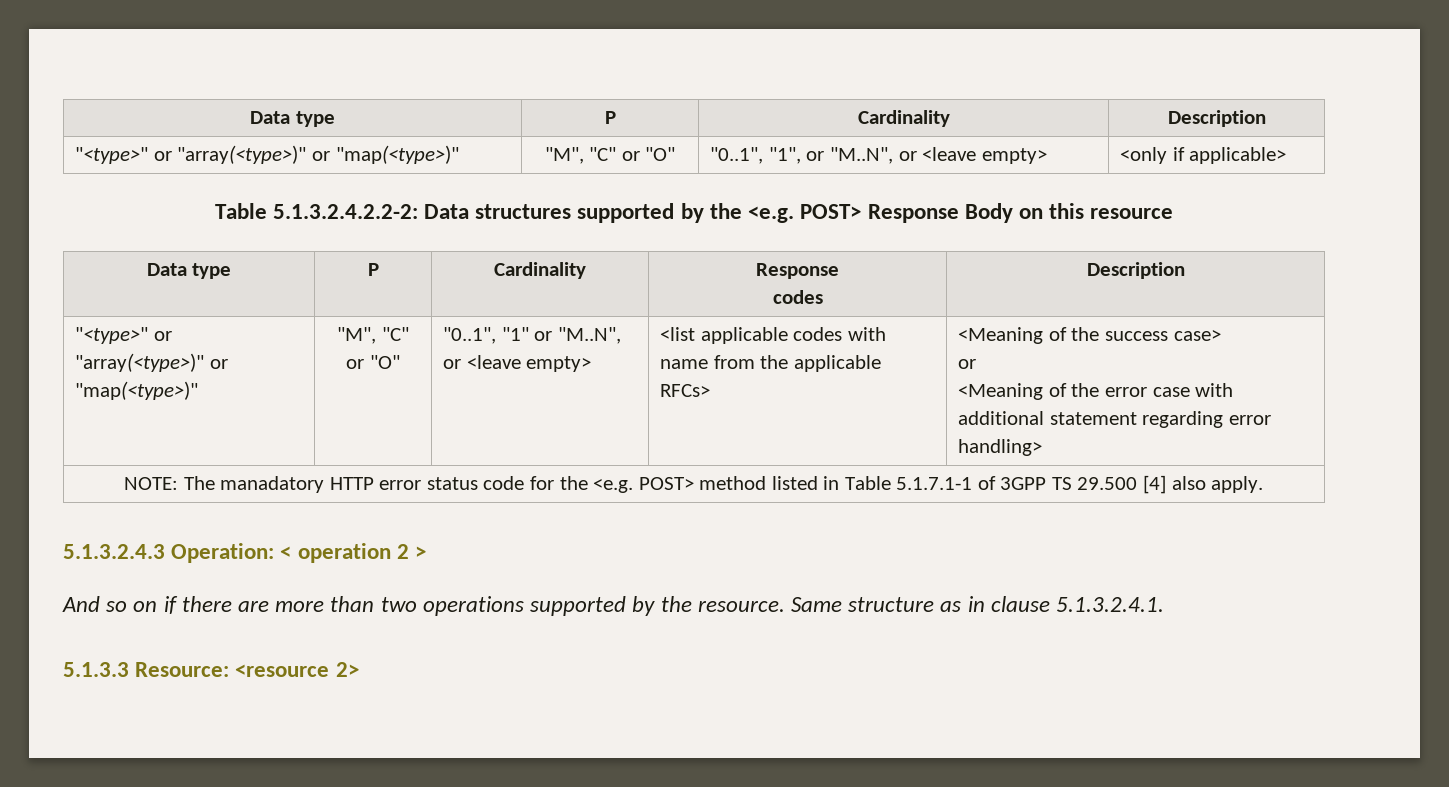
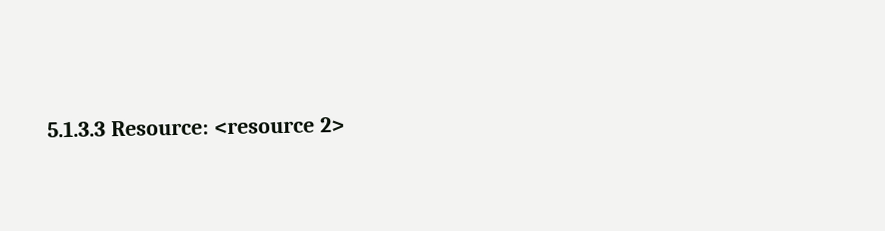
[250,111,335,127] [604,111,616,124] [857,110,950,127] [1167,110,1266,127] [75,145,459,164] [544,147,676,164] [710,147,1047,164] [1120,147,1287,164] [214,203,1174,223] [146,263,232,279] [367,263,379,276] [494,262,586,279] [756,263,839,279] [772,290,823,304] [1086,262,1185,279] [75,327,172,344] [75,353,228,372] [75,381,199,400] [337,327,409,344] [346,355,400,369] [443,327,621,344] [443,355,592,372] [660,327,886,344] [660,355,881,372] [660,384,711,397] [958,327,1221,344] [958,359,977,369] [958,383,1234,400] [958,411,1271,428] [958,439,1043,456] [124,475,1264,494] [63,543,427,563] [62,596,1164,616] Data type | P | Cardinality | Description // "<type>" or "array(<type>)" or "map(<type>)" | "M", "C" or "O" | "0..1", "1", or "M..N", or <leave empty> | <only if applicable> // Table 5.1.3.2.4.2.2-2: Data structures supported by the <e.g. POST> Response Body on this resource // Data type | P | Cardinality | Response // codes | Description // "<type>" or "array(<type>)" or "map(<type>)" | "M", "C" or "O" | "0..1", "1" or "M..N", or <leave empty> | <list applicable codes with name from the applicable RFCs> | <Meaning of the success case> // or // <Meaning of the error case with additional statement regarding error handling> // NOTE: The manadatory HTTP error status code for the <e.g. POST> method listed in Table 5.1.7.1-1 of 3GPP TS 29.500 [4] also apply. // 5.1.3.2.4.3 Operation: < operation 2 > // And so on if there are more than two operations supported by the resource. Same structure as in clause 5.1.3.2.4.1. // -> (47, 129) none

